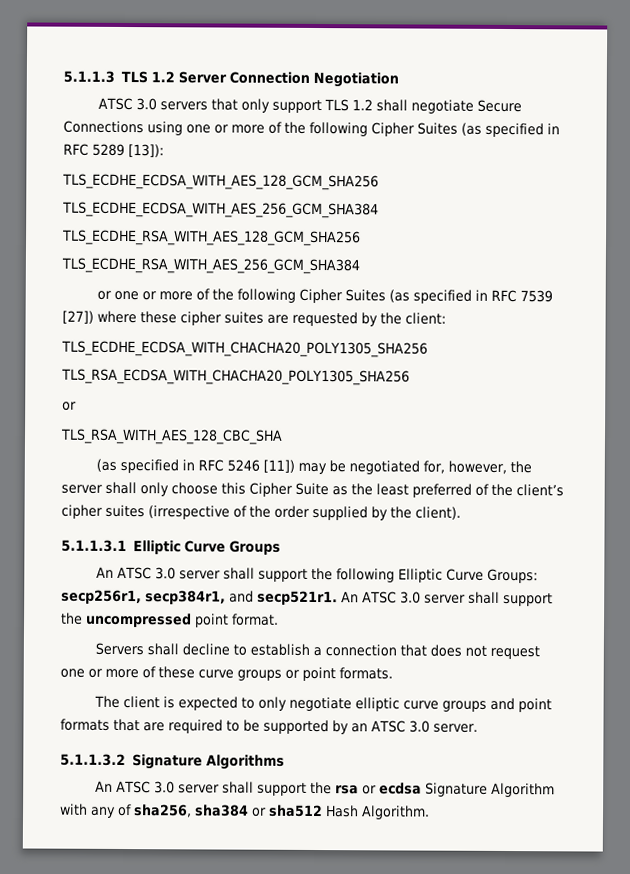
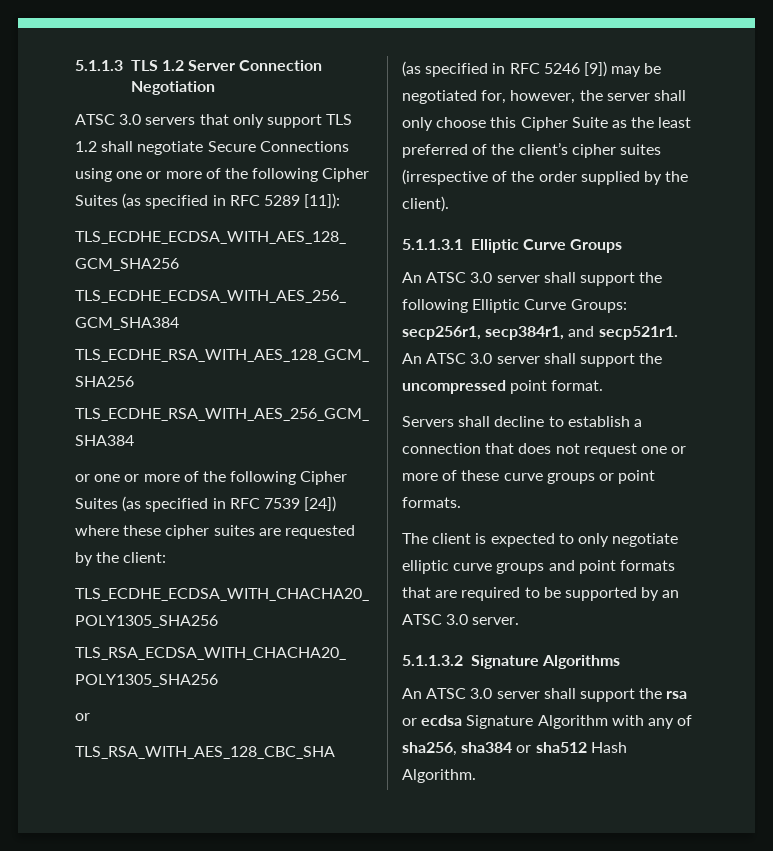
[128,144,164,158] [13]): -> [304,193,341,209] [11]):
[62,310,94,324] [27]) -> [304,496,337,512] [24])
[262,459,295,473] [11]) -> [583,61,607,77] [9])

